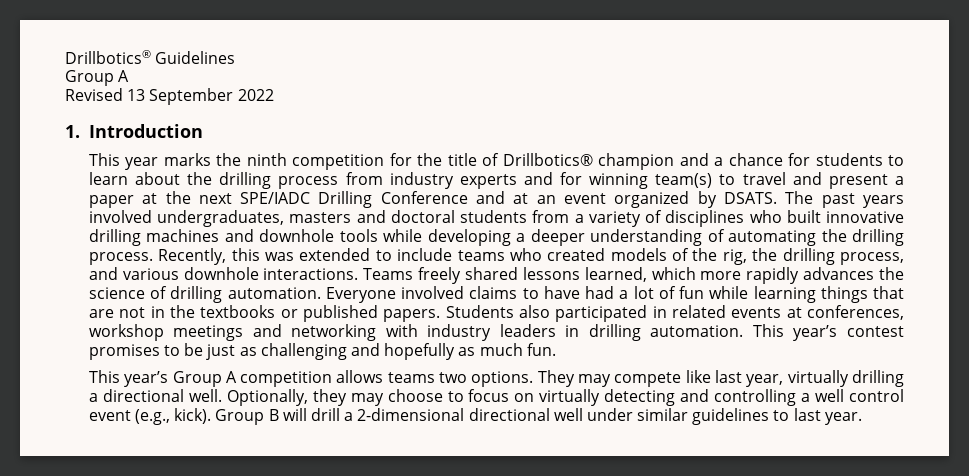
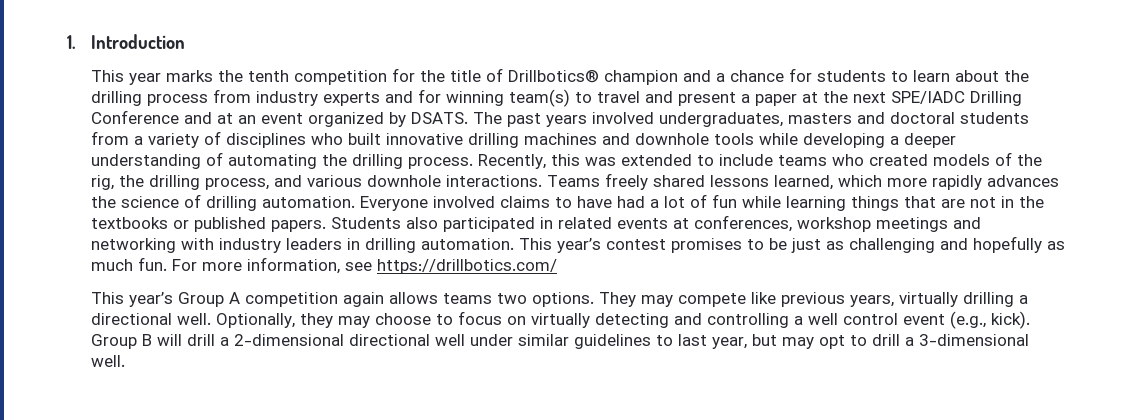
[65,50,236,64] [65,70,130,86] [65,88,274,105] Drillbotics® Guidelines // Group A // Revised 13 September 2022 // -> (67, 42) none
[246,153,287,166] ninth -> [247,70,289,82] tenth
(556, 349) none -> [171,257,557,274] For more information, see https://drillbotics.com/
(333, 379) none -> [342,292,384,307] again
[715,370,784,387] last year, -> [780,292,894,307] previous years,
[824,412,862,425] year. -> [711,334,1029,349] [90,355,125,367] year, but may opt to drill a 3-dimensional well.

